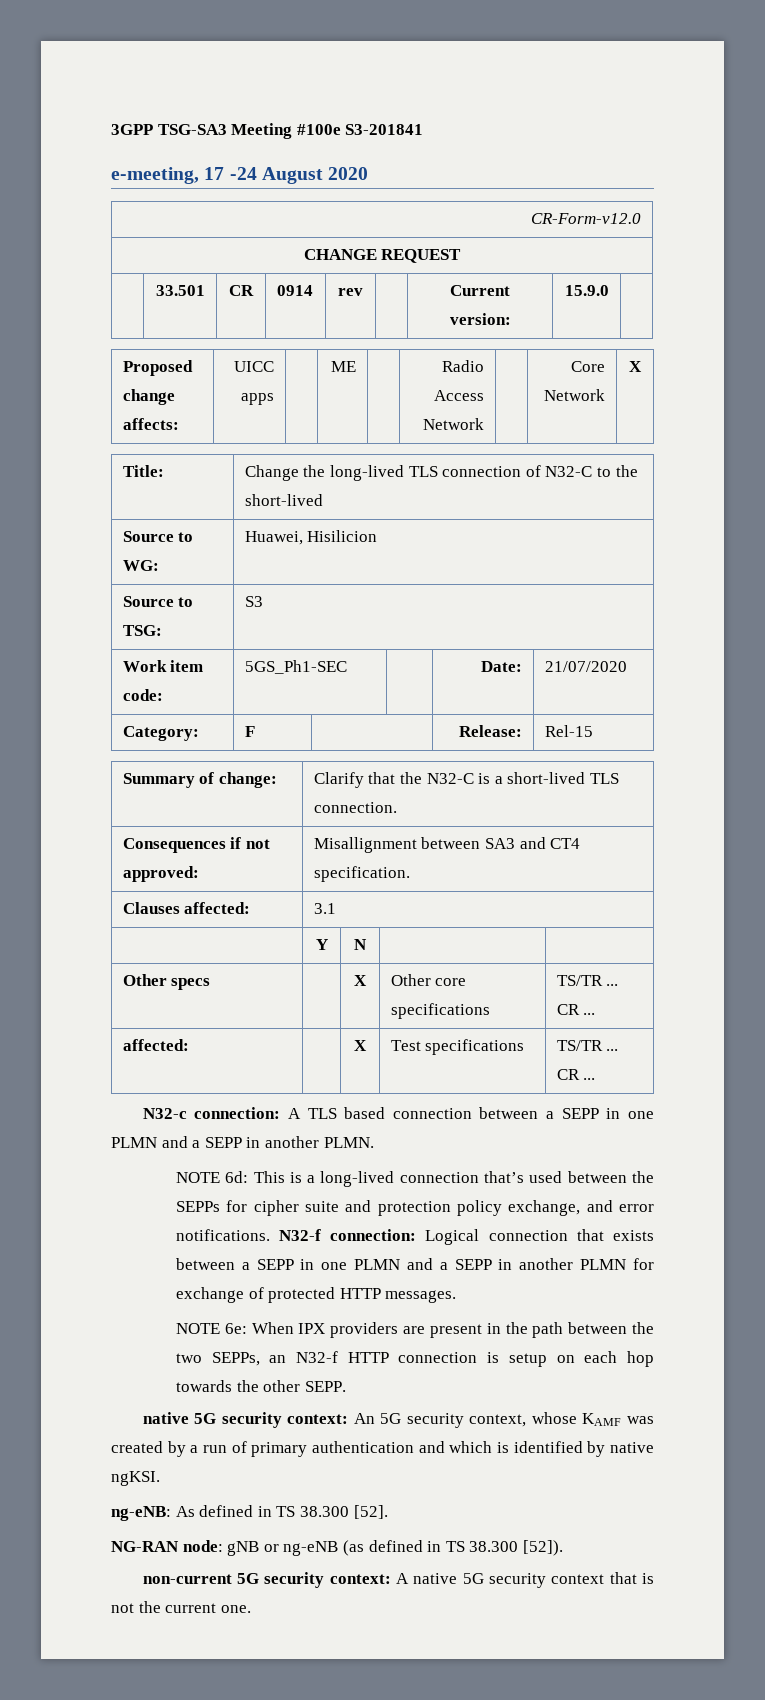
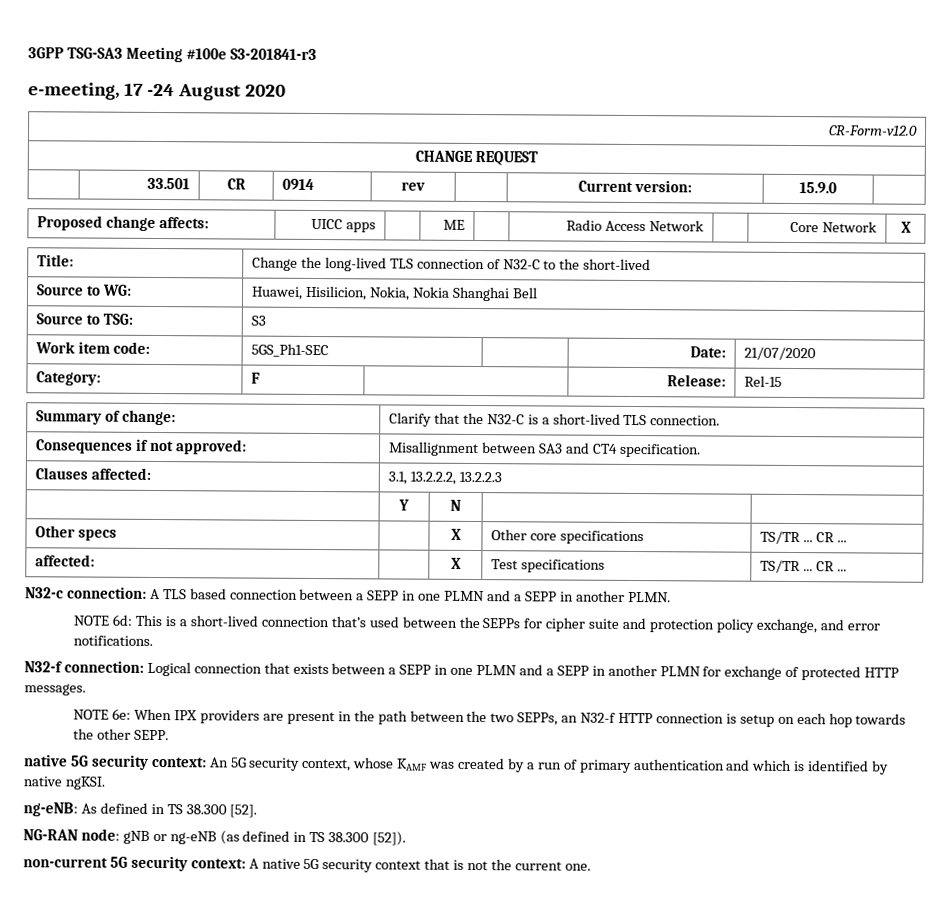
[345,124,424,135] S3-201841 -> [229,48,317,60] S3-201841-r3
[307,530,378,542] Hisilicion -> [304,285,538,302] Hisilicion, Nokia, Nokia Shanghai Bell
[313,903,336,914] 3.1 -> [388,471,502,485] 3.1, 13.2.2.2, 13.2.2.3
[320,1171,395,1187] long-lived -> [189,615,258,627] short-lived
(270, 1235) none -> (154, 640) //

